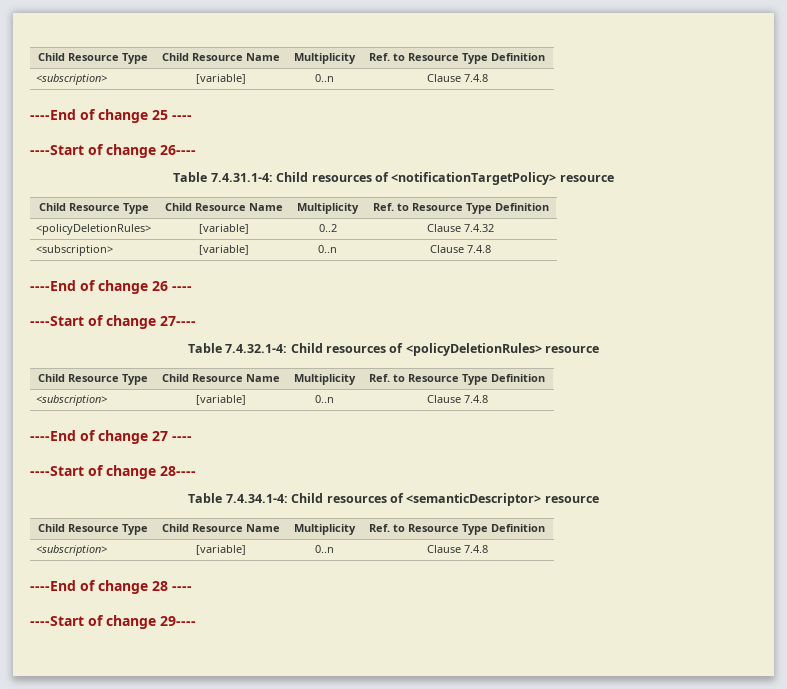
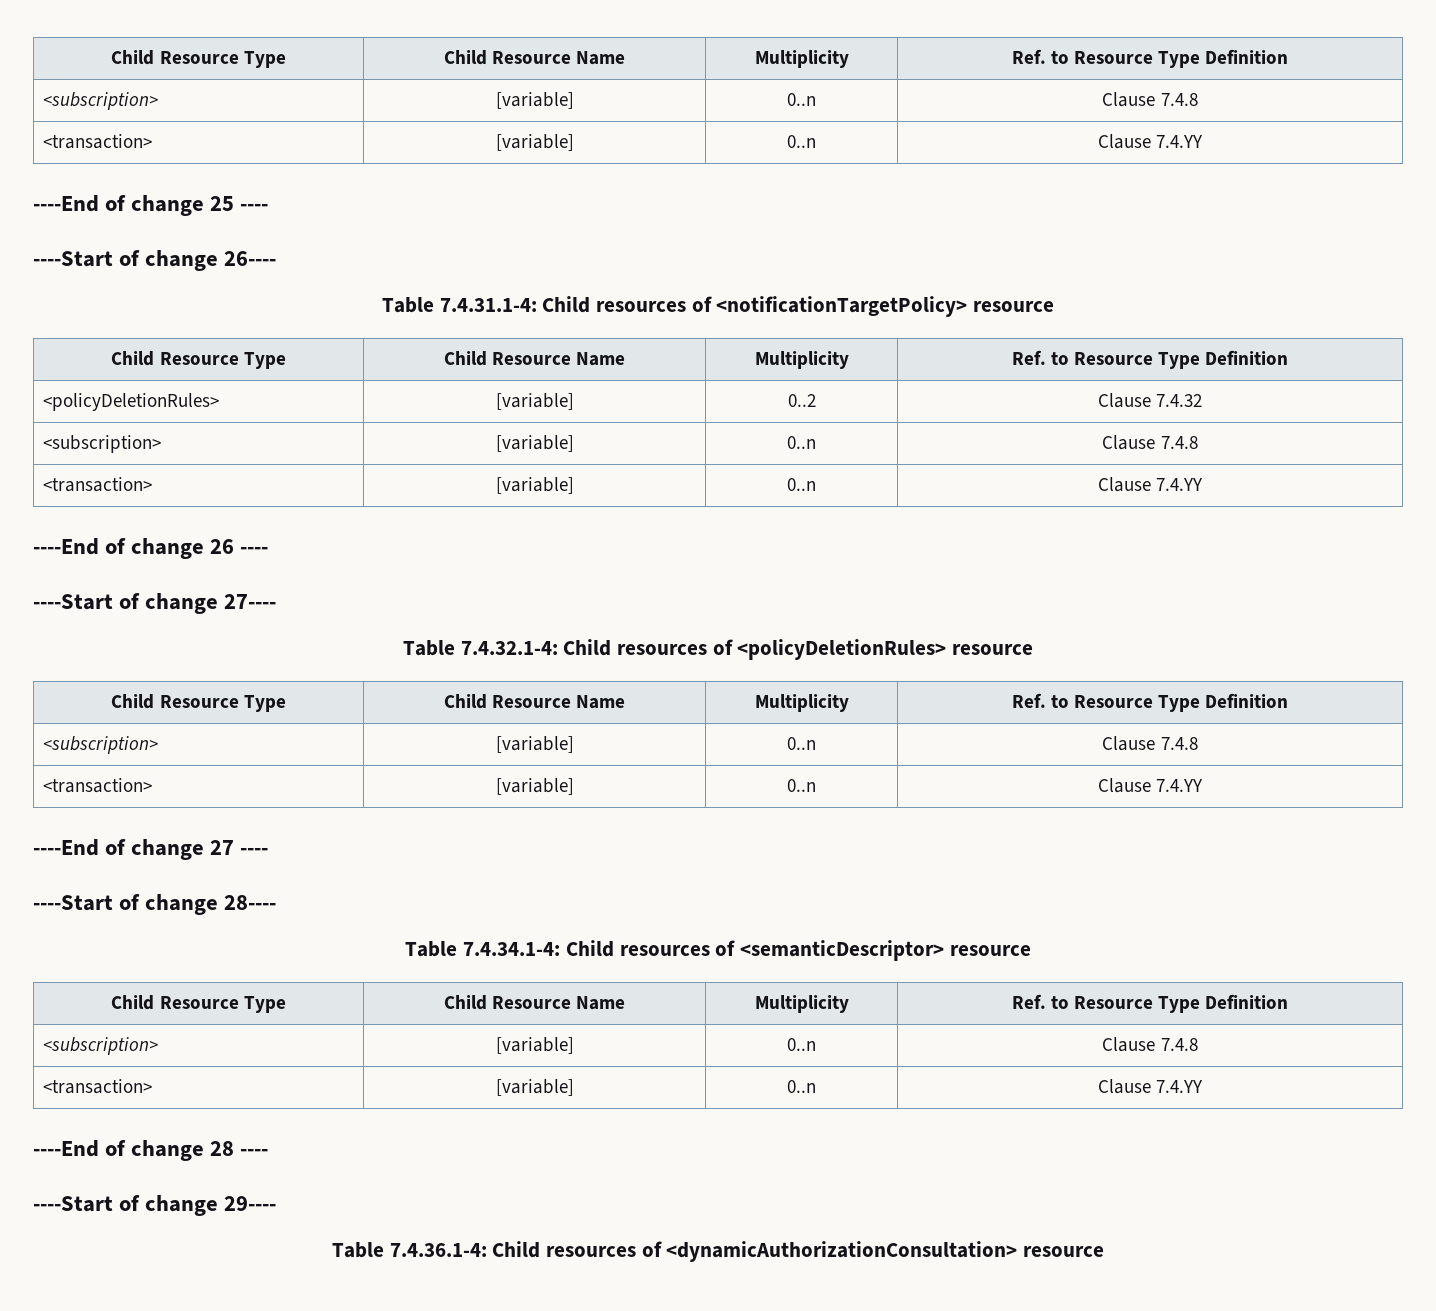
(488, 78) none -> [43,134,153,149] [495,134,574,151] [787,135,816,148] [1097,134,1204,149] // <transaction> | [variable] | 0..n | Clause 7.4.YY
(491, 249) none -> [43,477,153,492] [495,477,574,494] [787,478,816,491] [1097,477,1204,492] // <transaction> | [variable] | 0..n | Clause 7.4.YY
(488, 399) none -> [43,778,153,793] [495,778,574,795] [787,779,816,792] [1097,778,1204,793] // <transaction> | [variable] | 0..n | Clause 7.4.YY
(488, 549) none -> [43,1079,153,1094] [495,1079,574,1096] [787,1080,816,1093] [1097,1079,1204,1094] // <transaction> | [variable] | 0..n | Clause 7.4.YY
(196, 621) none -> [331,1241,1105,1262] // Table 7.4.36.1-4: Child resources of <dynamicAuthorizationConsultation> resource

